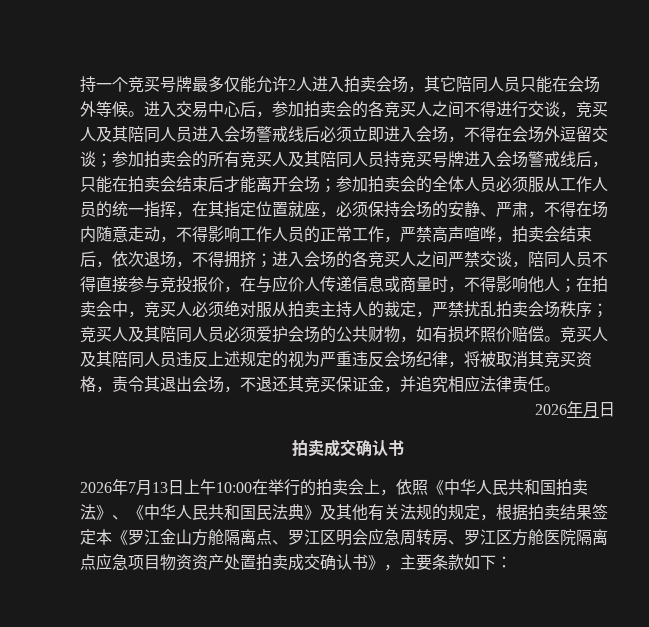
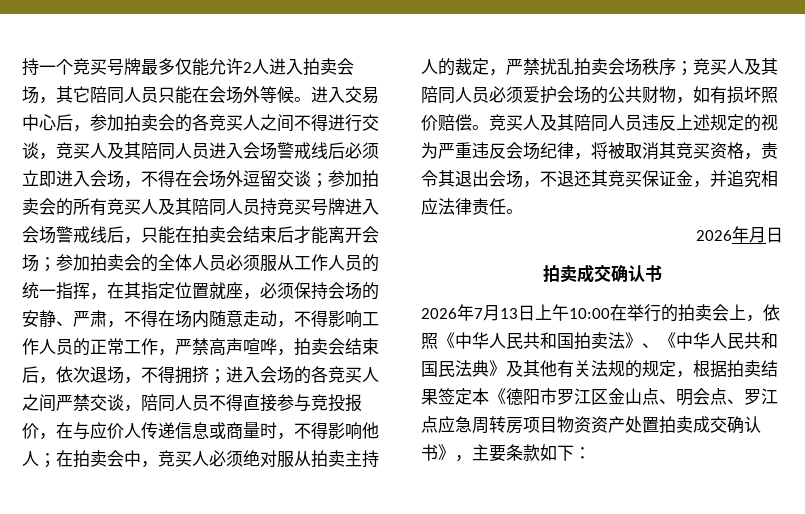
[128,529,256,546] 罗江金山方舱隔离 -> [506,388,710,406] 德阳市罗江区金山点、明会
[320,529,368,546] 区明会 -> [421,416,438,433] 点
[448,529,608,546] [80,553,128,570] 、罗江区方舱医院隔离点应急 -> (523, 425) none

